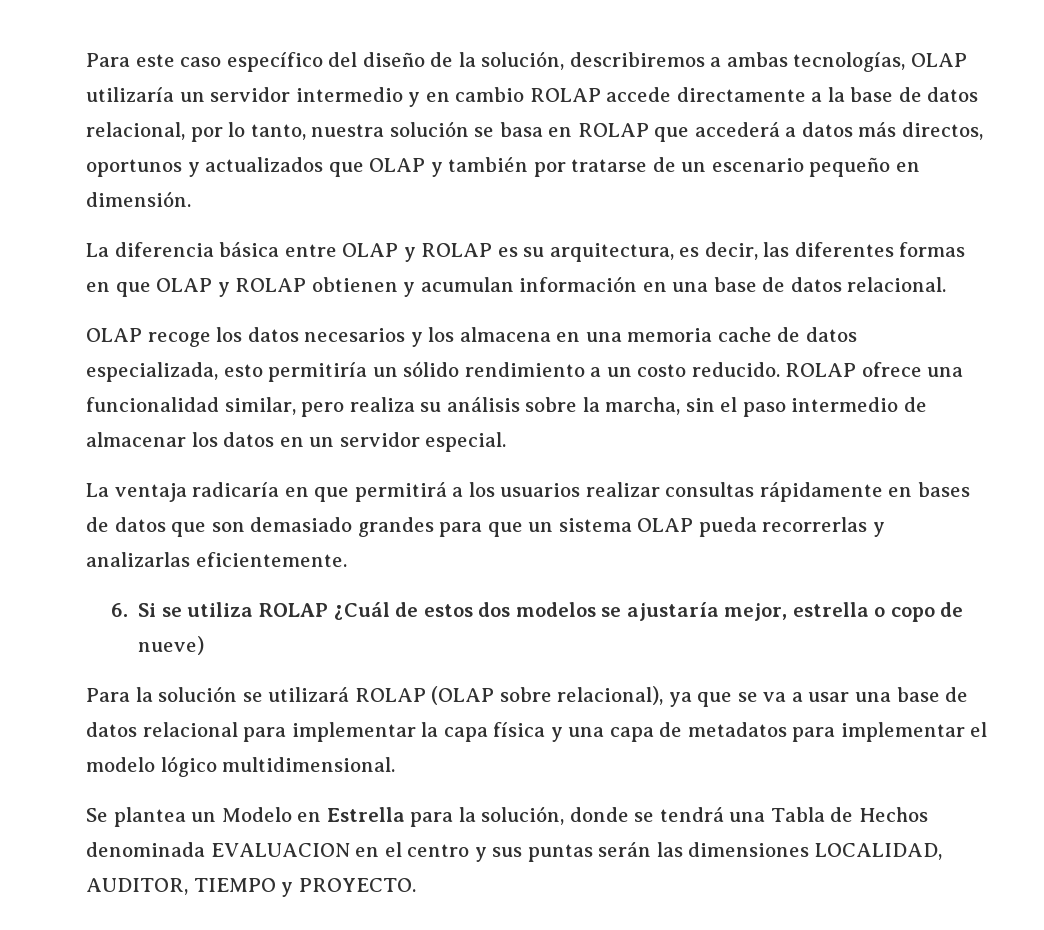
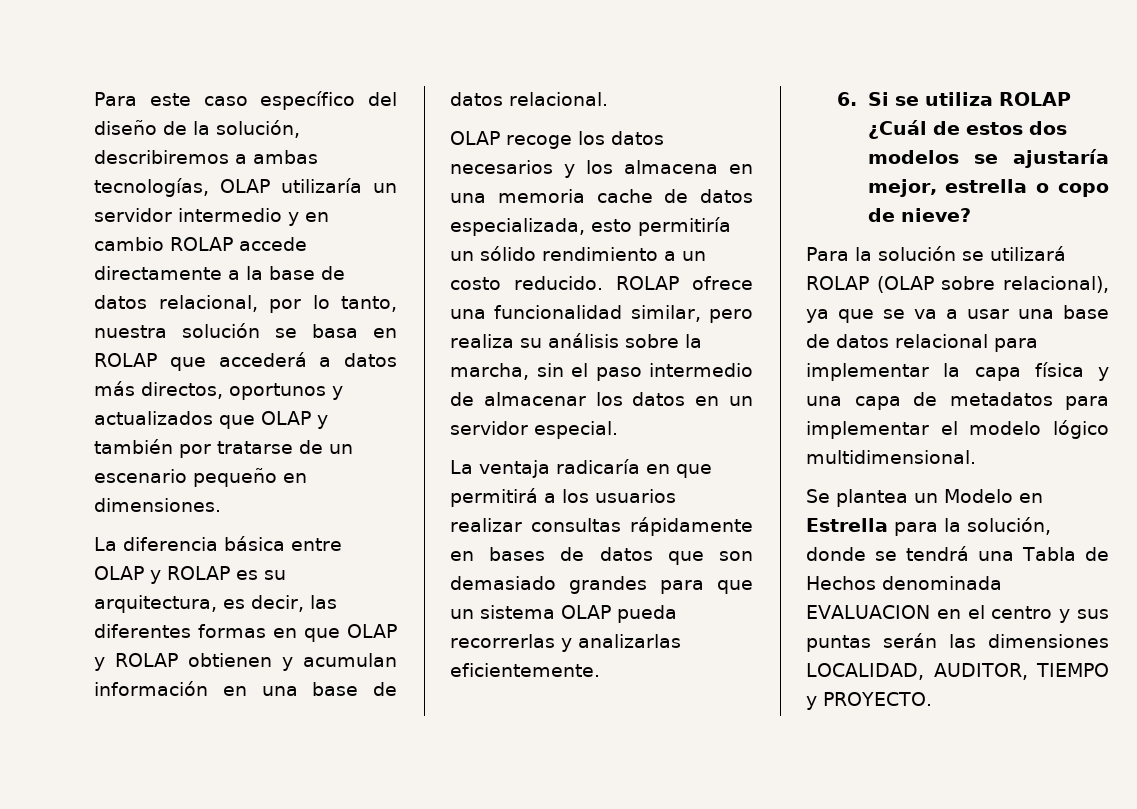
[86,191,191,207] dimensión. -> [94,498,221,512] dimensiones.
[138,636,205,655] nueve) -> [900,208,971,222] nieve?

